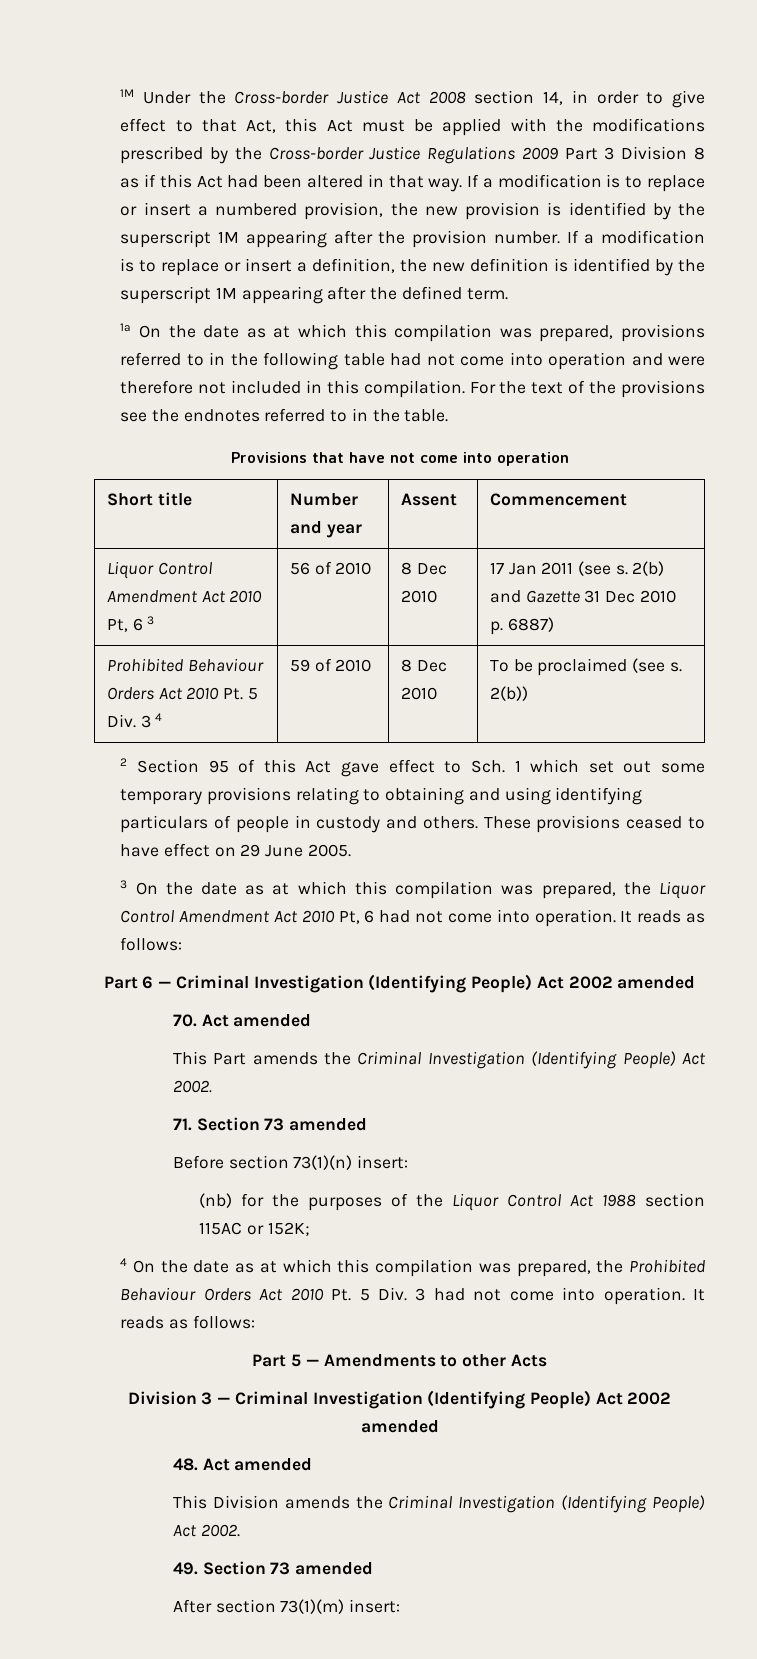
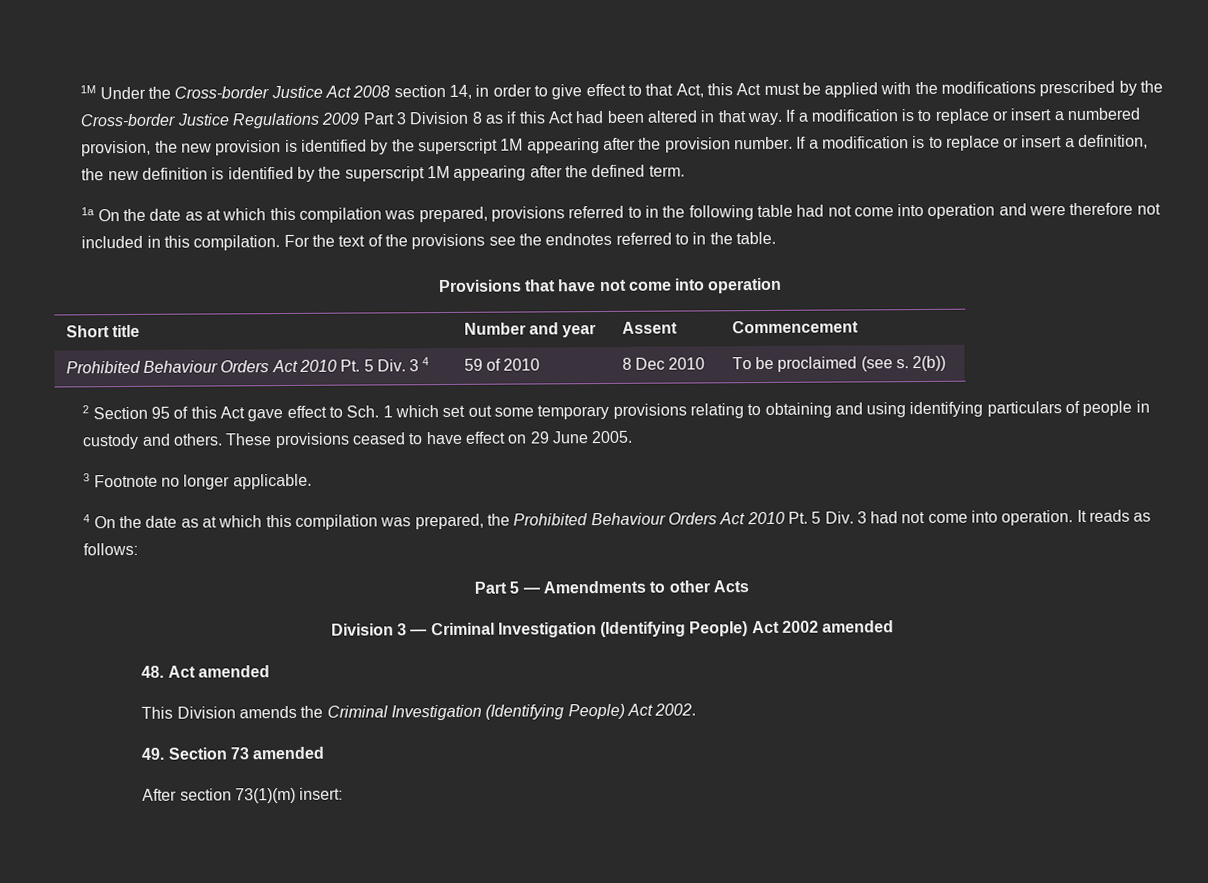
[106,561,212,579] [106,590,263,603] [106,616,155,632] [289,561,372,575] [400,562,447,575] [400,590,437,603] [489,561,665,576] [489,590,676,603] [489,617,554,635] // Liquor Control Amendment Act 2010 Pt, 6 3 | 56 of 2010 | 8 Dec 2010 | 17 Jan 2011 (see s. 2(b) and Gazette 31 Dec 2010 p. 6887) -> (859, 327) none
[135,881,706,899] [120,909,705,927] [120,937,183,951] [103,974,696,993] [172,1014,312,1027] [172,1051,707,1069] [172,1080,212,1093] [172,1117,368,1131] [172,1155,409,1170] [199,1193,705,1211] [199,1222,310,1236] On the date as at which this compilation was prepared, the Liquor Control Amendment Act 2010 Pt, 6 had not come into operation. It reads as follows: // Part 6 — Criminal Investigation (Identifying People) Act 2002 amended // 70. Act amended // This Part amends the Criminal Investigation (Identifying People) Act 2002. // 71. Section 73 amended // Before section 73(1)(n) insert: // (nb) for the purposes of the Liquor Control Act 1988 section 115AC or 152K; -> [93,473,312,490] Footnote no longer applicable.

